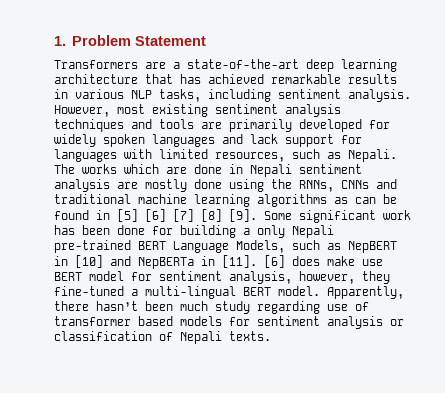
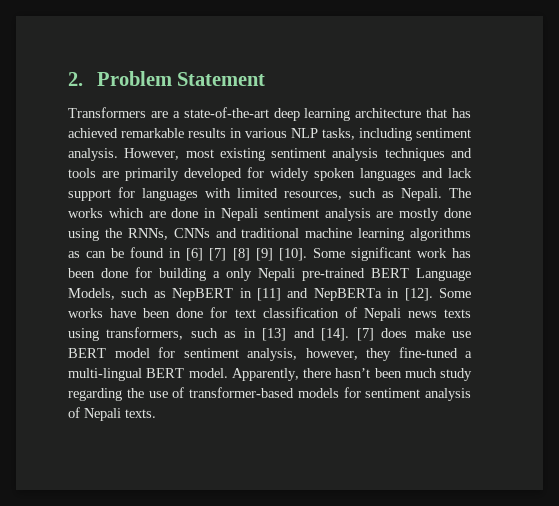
[54,36,66,46] 1. -> [68,72,83,86] 2.
[117,209,138,222] [5] -> (182, 253) none
[229,209,257,222] [9]. -> [255,248,307,261] [9] [10].
[75,255,103,268] [10] -> [257,288,281,301] [11]
[222,255,285,268] [11]. [6] -> [404,288,471,301] [68,307,472,321] [68,327,374,341] [12]. Some works have been done for text classification of Nepali news texts using transformers, such as in [13] and [14]. [7]
(320, 307) none -> [126,388,144,398] the
[54,316,173,326] transformer based -> [189,387,294,398] transformer-based
[390,319,404,326] [54,331,152,341] or classification -> (471, 394) none

